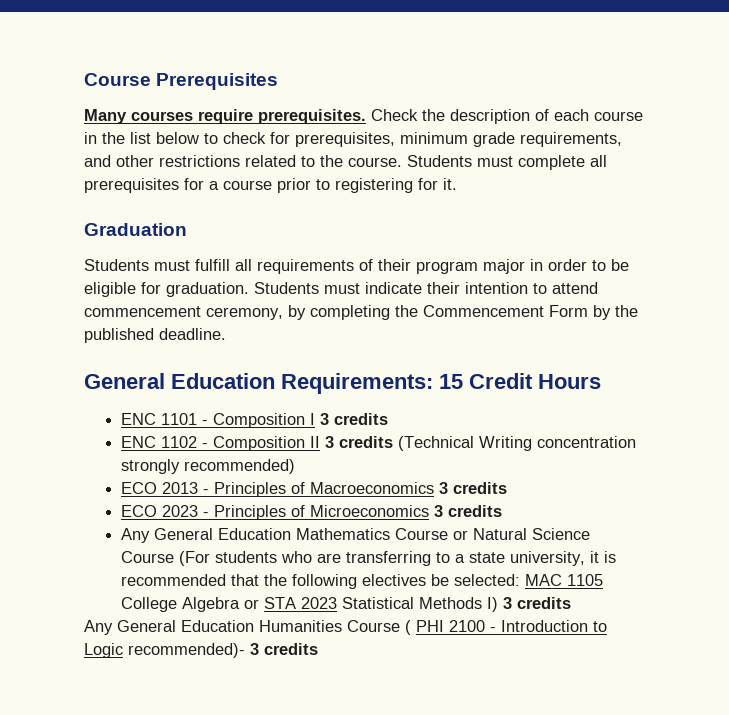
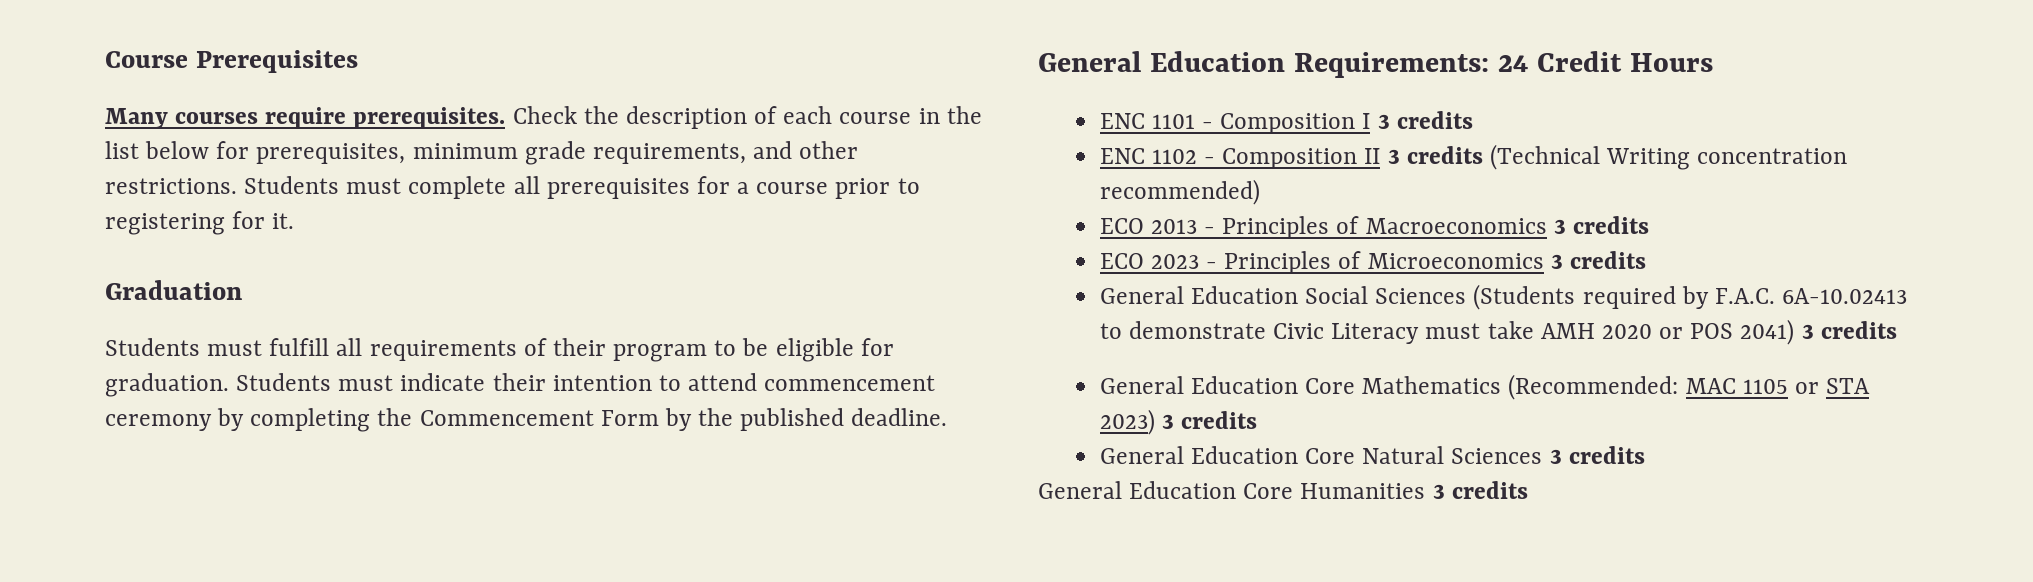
[204,132,266,144] to check -> (210, 150) none
[159,155,402,167] restrictions related to the course. -> [105,178,237,194] restrictions.
[483,259,587,274] major in order -> (708, 353) none
[206,307,283,320] ceremony, -> [105,414,212,431] ceremony
[439,374,463,389] 15 -> [1497,55,1528,72] 24
[121,459,181,474] strongly -> (1848, 156) none
[121,528,591,543] [121,551,617,566] [121,574,604,589] [121,597,572,612] [84,620,607,635] [84,643,245,658] Any General Education Mathematics Course or Natural Science Course (For students who are transferring to a state university, it is recommended that the following electives be selected: MAC 1105 College Algebra or STA 2023 Statistical Methods I) 3 credits // Any General Education Humanities Course ( PHI 2100 - Introduction to Logic recommended)- -> [1099,284,1908,310] [1099,319,1897,345] [1099,374,1871,400] [1099,409,1258,435] [1099,446,1645,464] [1038,481,1426,499] General Education Social Sciences (Students required by F.A.C. 6A-10.02413 to demonstrate Civic Literacy must take AMH 2020 or POS 2041) 3 credits // General Education Core Mathematics (Recommended: MAC 1105 or STA 2023) 3 credits // General Education Core Natural Sciences 3 credits // General Education Core Humanities

